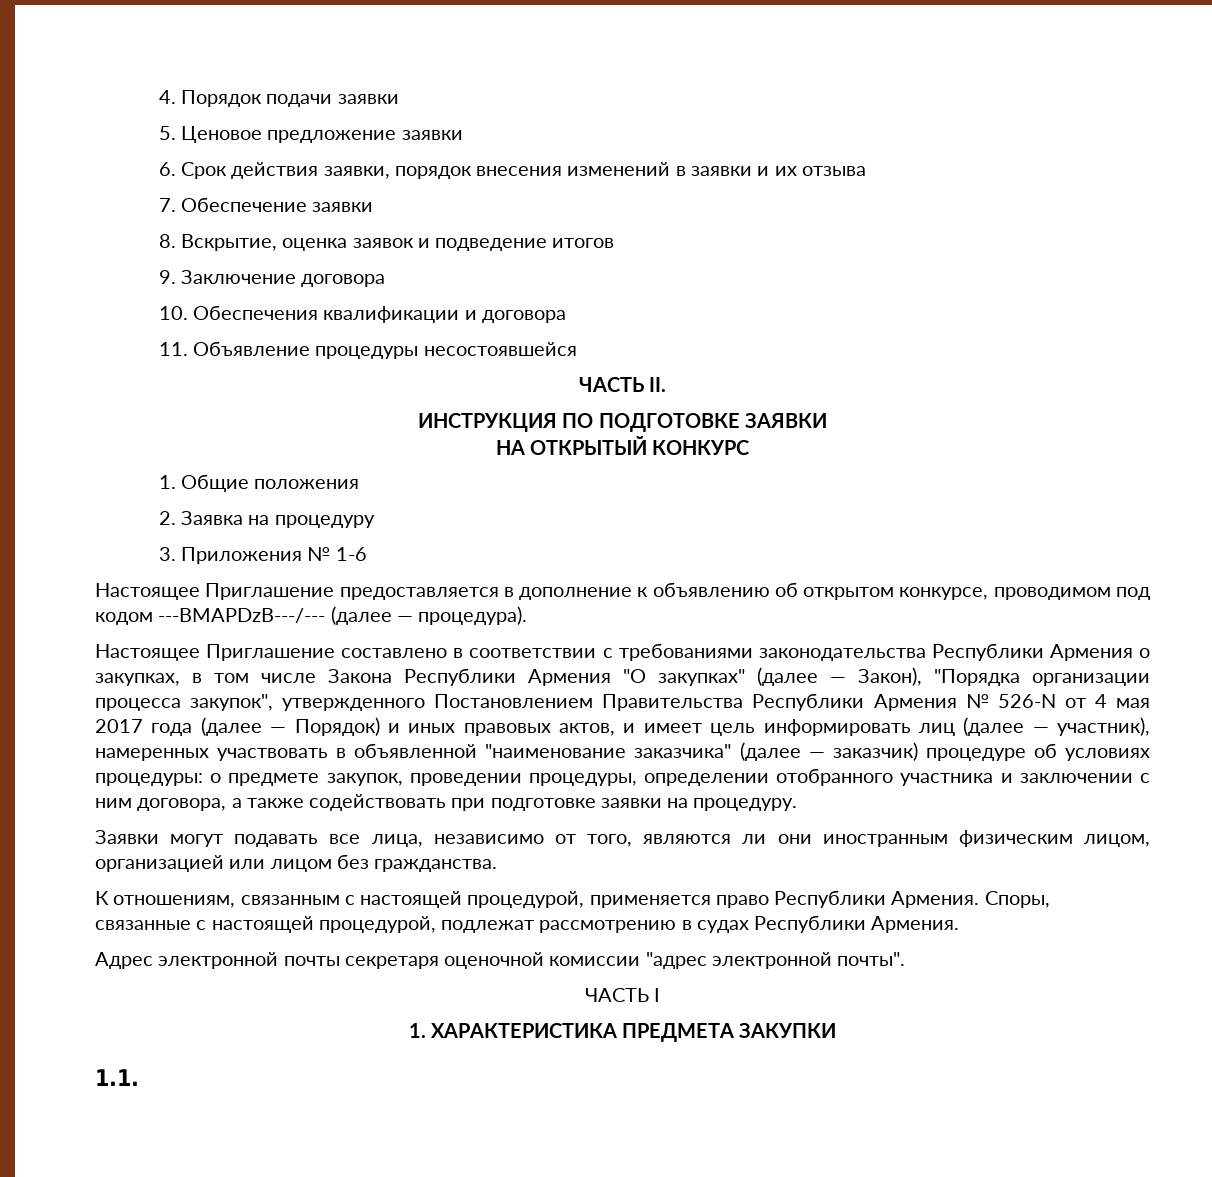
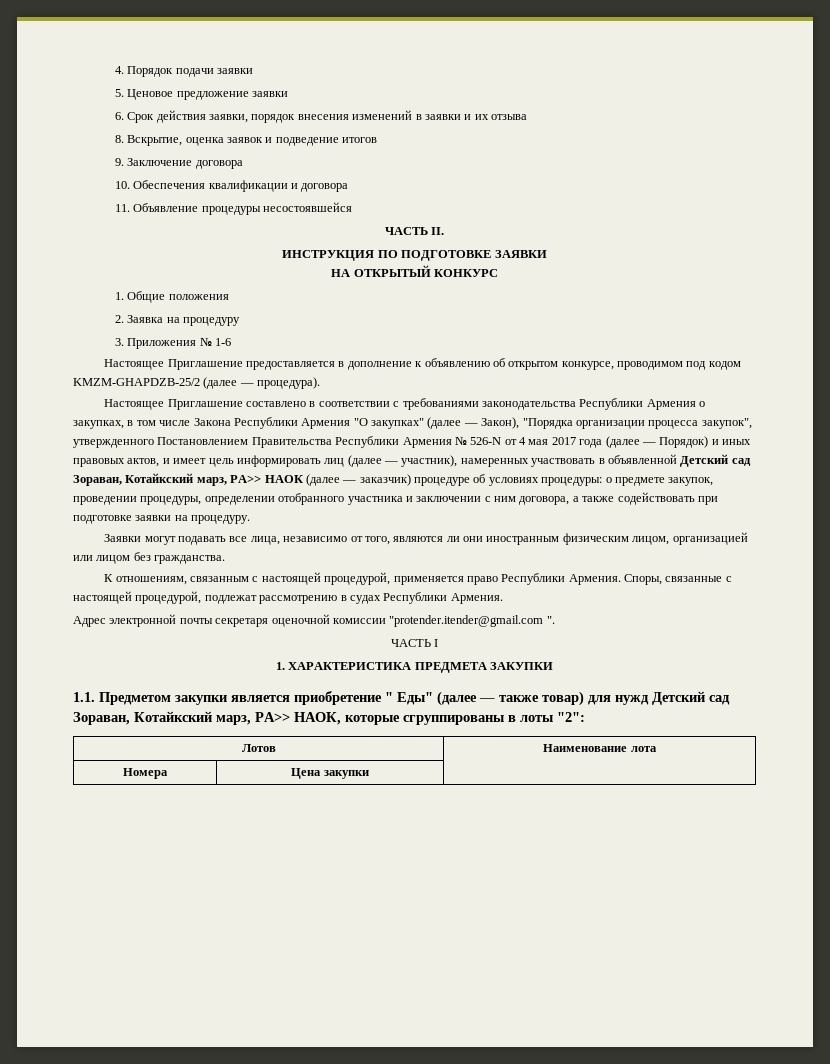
[158,197,374,212] // 7. Обеспечение заявки -> (528, 117) none
[158,608,326,623] ---BMAPDzB---/--- -> [73,378,200,386] KMZM-GHAPDZB-25/2
[485,744,732,758] "наименование заказчика" -> [680,454,751,467] [73,473,303,486] Детский сад Зораван, Котайкский марз, РА>> НАОК
[645,952,906,969] "адрес электронной почты". -> [389,615,555,627] "protender.itender@gmail.com ".
(139, 1077) none -> [99,691,730,706] [73,711,585,725] [241,744,276,752] [543,744,657,752] [123,768,168,779] [291,768,369,779] Предметом закупки является приобретение " Еды" (далее — также товар) для нужд Детский сад Зораван, Котайкский марз, РА>> НАОК, которые сгруппированы в лоты "2": // Лотов | Наименование лота // Номера | Цена закупки |

